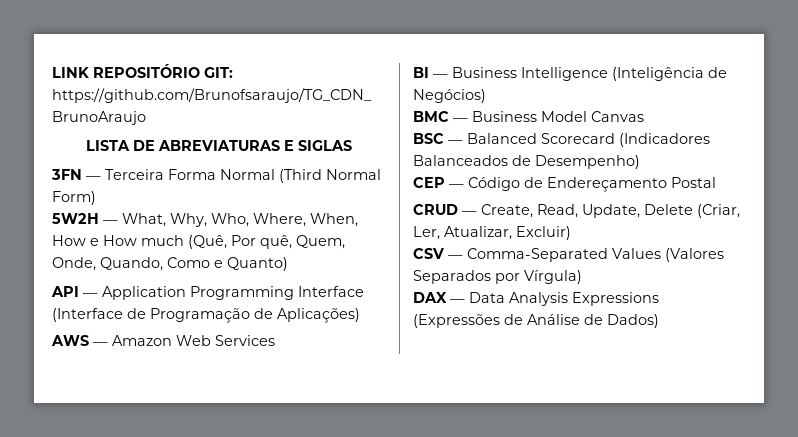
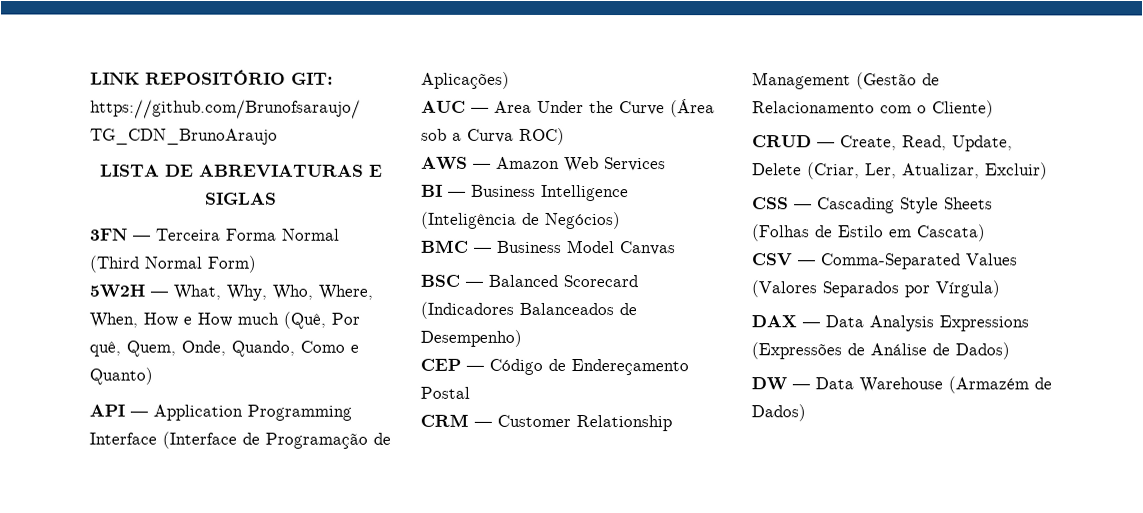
(360, 315) none -> [421,99,715,118] [421,127,565,145] // AUC — Area Under the Curve (Área sob a Curva ROC)
(716, 182) none -> [420,413,672,432] [752,72,940,90] [752,100,994,118] // CRM — Customer Relationship Management (Gestão de Relacionamento com o Cliente)
(571, 233) none -> [752,197,993,214] [752,224,986,242] // CSS — Cascading Style Sheets (Folhas de Estilo em Cascata)
(659, 321) none -> [751,376,1052,394] [751,404,806,422] // DW — Data Warehouse (Armazém de Dados)

